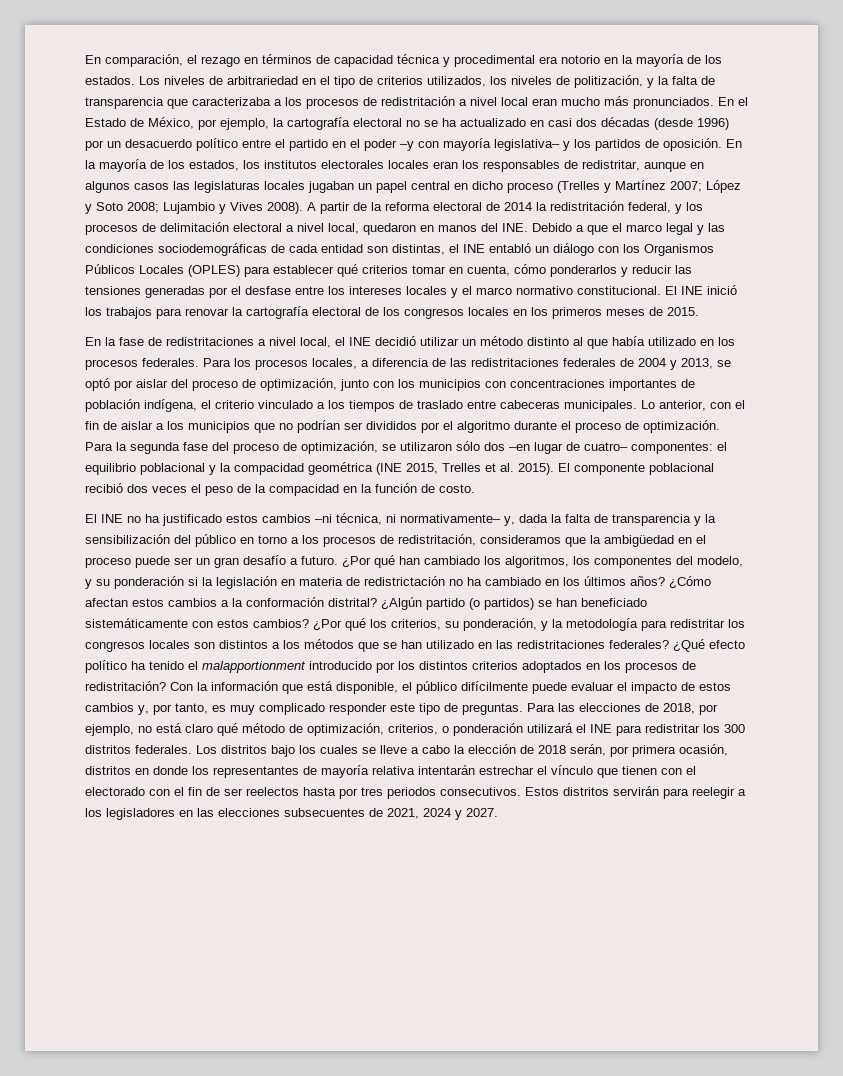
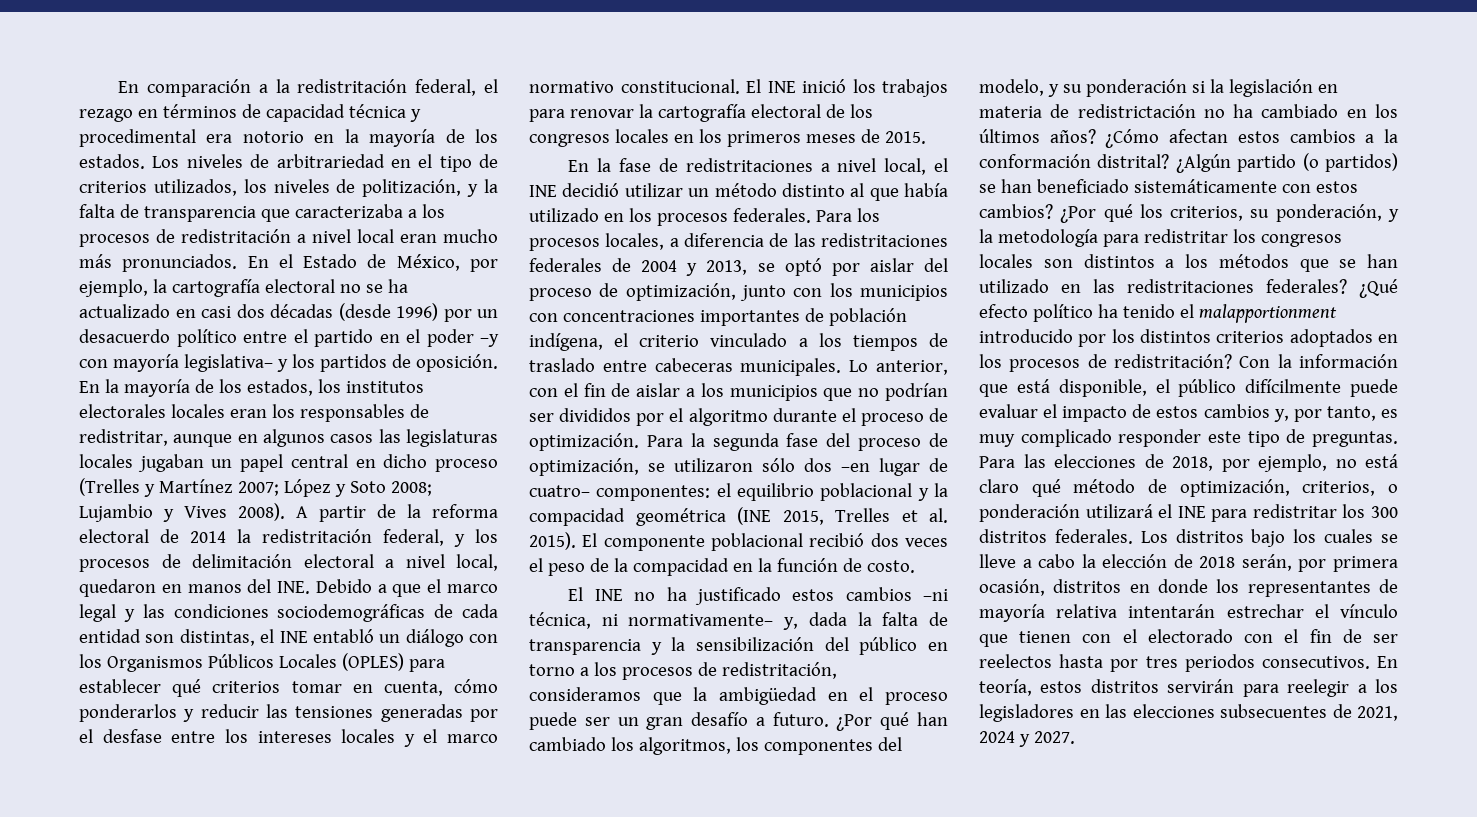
[85,54,183,67] En comparación, -> [118,79,477,97] En comparación a la redistritación federal,
[525,787,559,796] Estos -> [1377,656,1398,668] [979,679,1083,696] En teoría, estos

